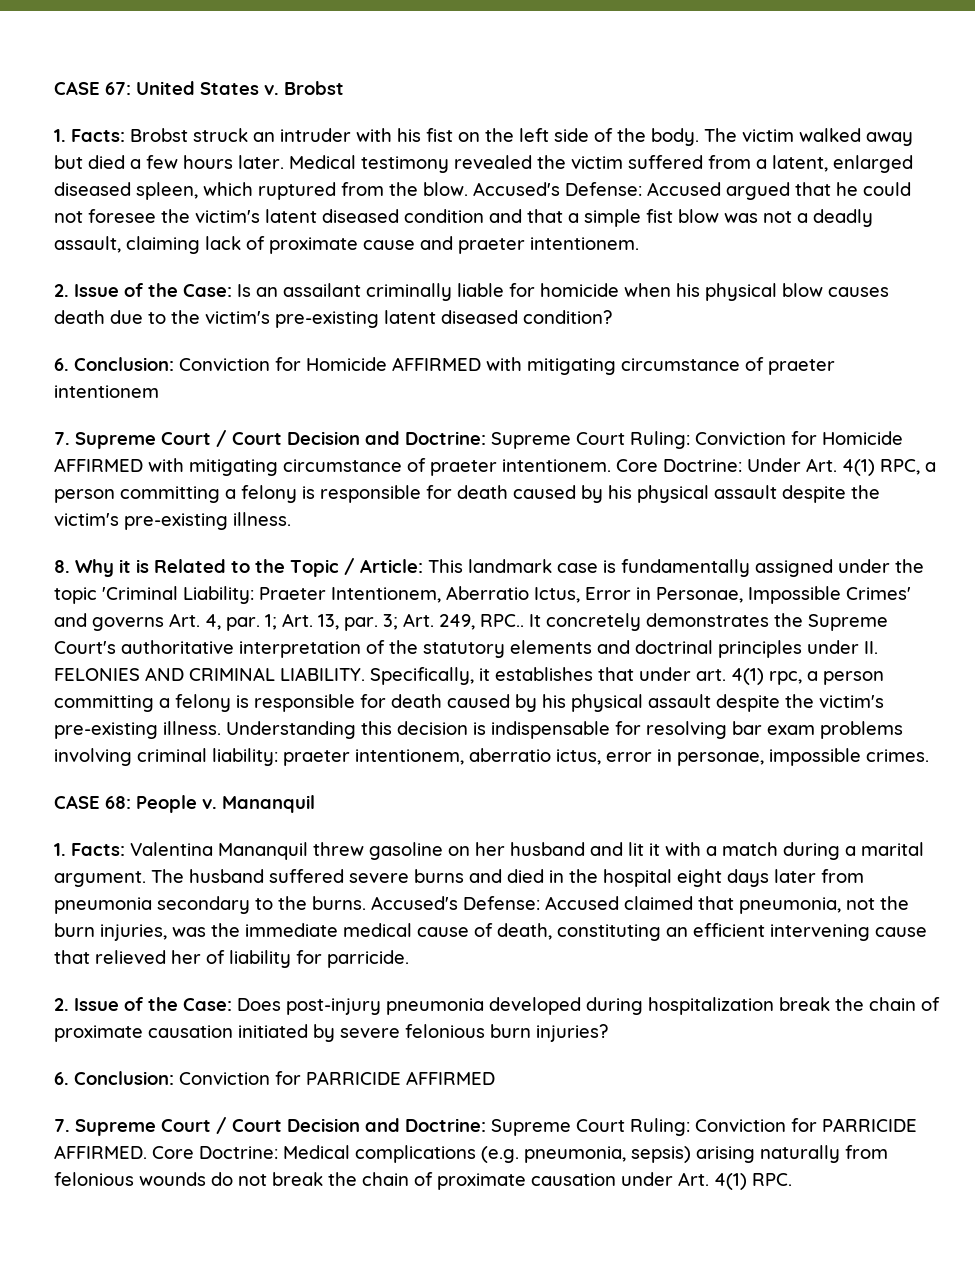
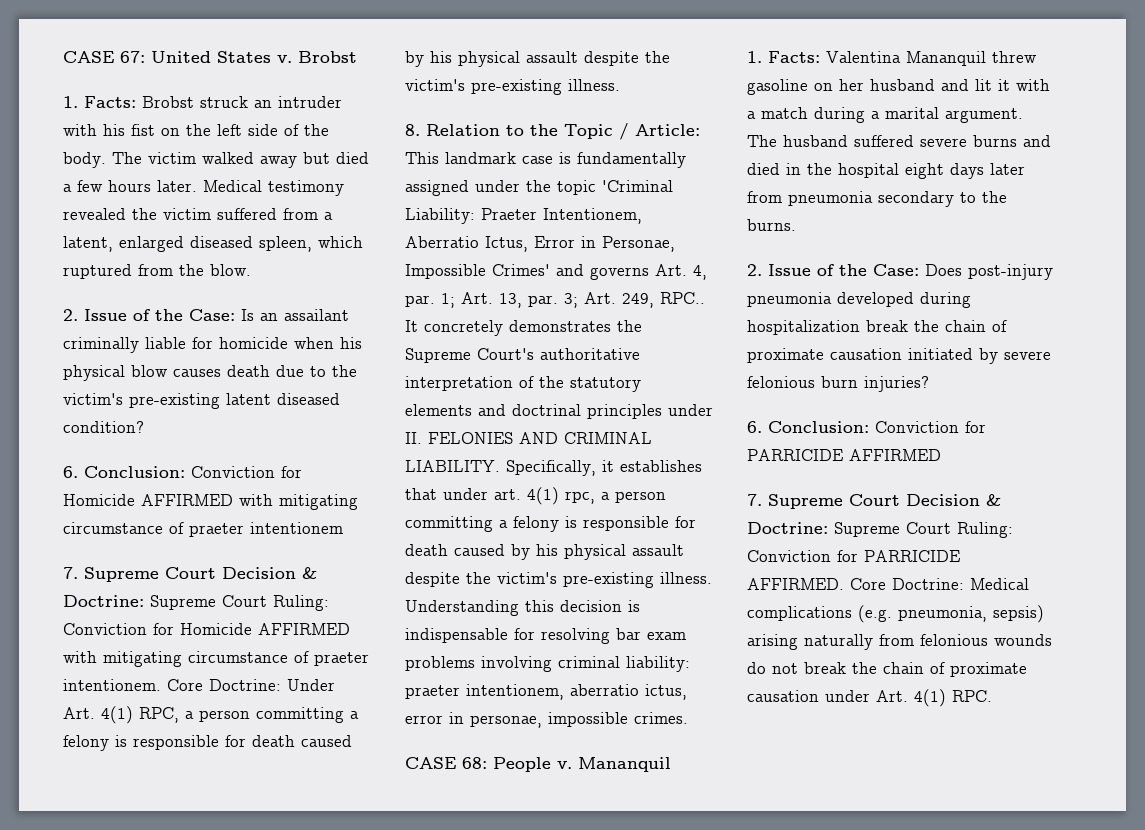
[473,182,911,200] [54,209,873,227] [54,236,639,254] Accused's Defense: Accused argued that he could not foresee the victim's latent diseased condition and that a simple fist blow was not a deadly assault, claiming lack of proximate cause and praeter intentionem. -> (251, 270) none
[216,430,400,447] / Court Decision and -> [222,567,317,579] Decision &
[75,559,226,577] Why it is Related -> [426,124,500,136] Relation
[371,896,909,914] [54,923,927,941] [54,950,409,968] Accused's Defense: Accused claimed that pneumonia, not the burn injuries, was the immediate medical cause of death, constituting an efficient intervening cause that relieved her of liability for parricide. -> (796, 225) none
[216,1117,400,1134] / Court Decision and -> [906,494,1001,506] Decision &

